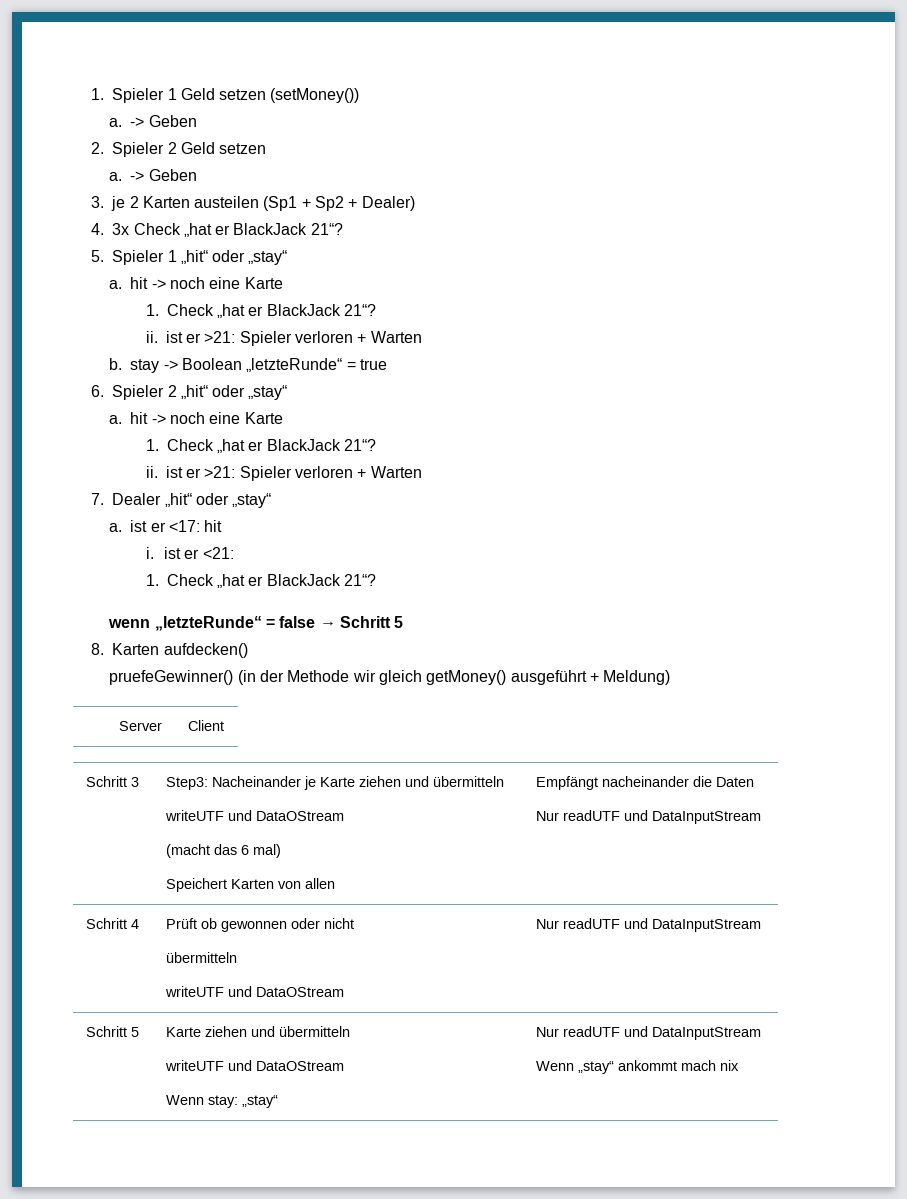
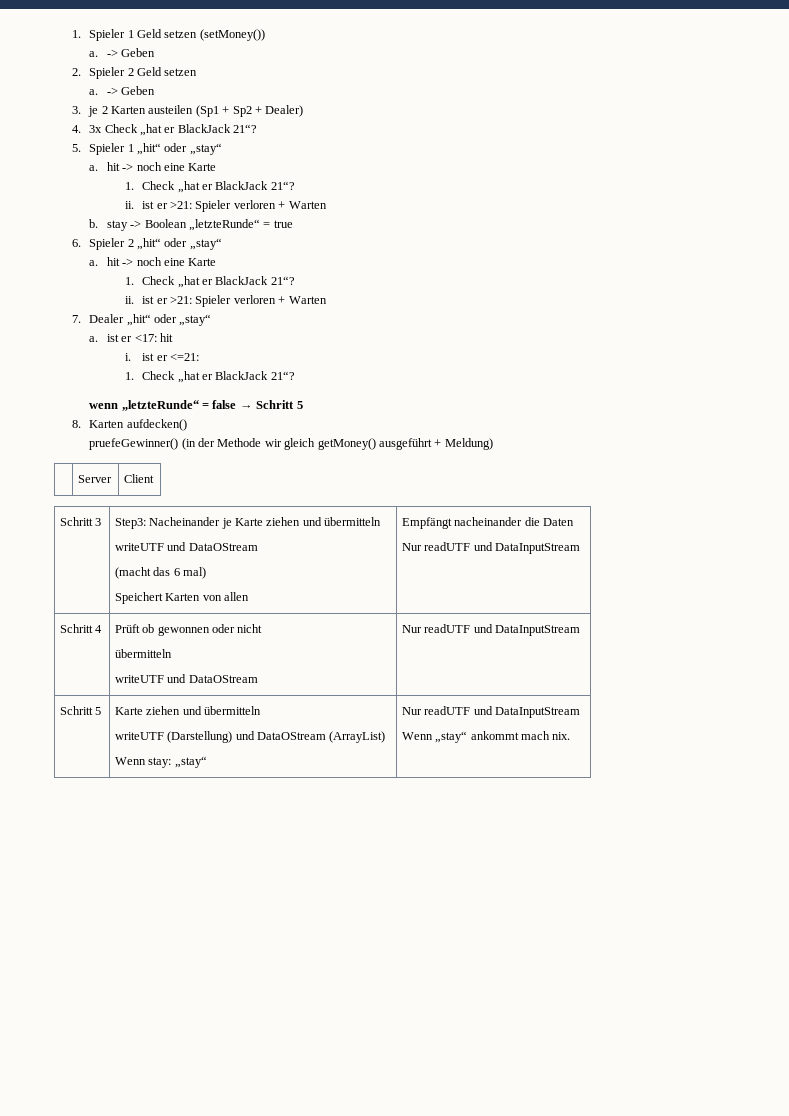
[202,547,234,559] <21: -> [170,353,200,361] <=21:
[227,1060,344,1071] und DataOStream -> [167,731,386,743] (Darstellung) und DataOStream (ArrayList)
[719,1060,739,1071] nix -> [552,732,571,740] nix.

